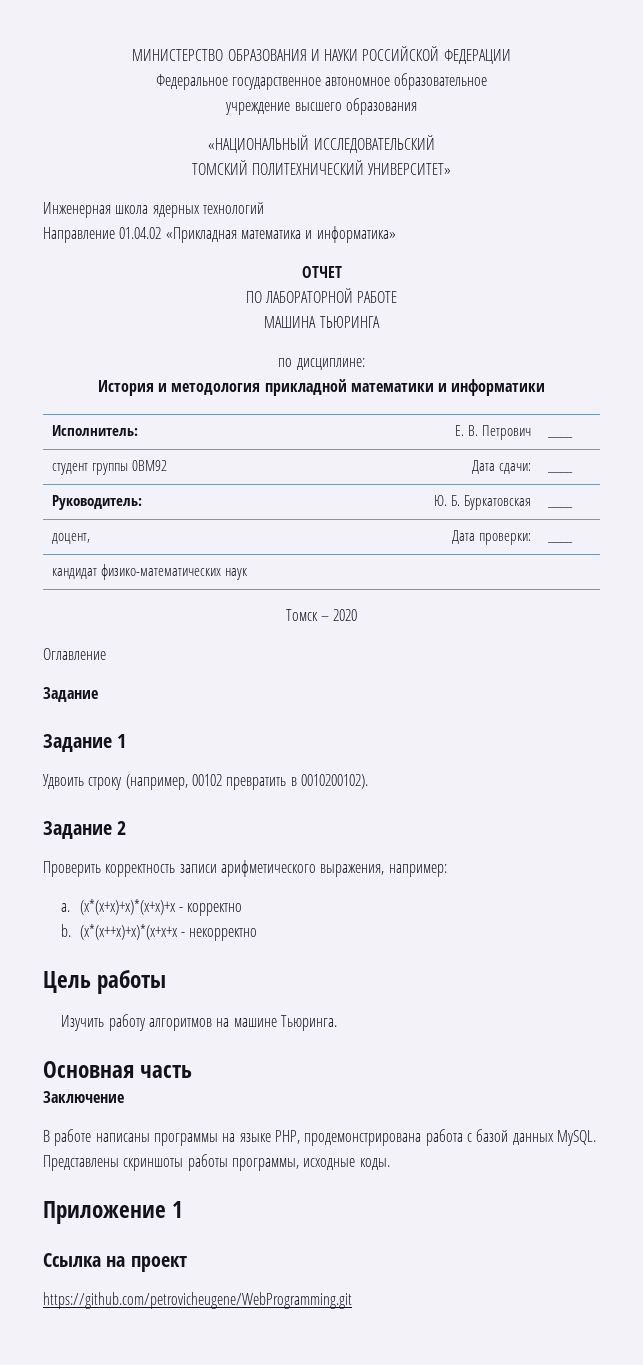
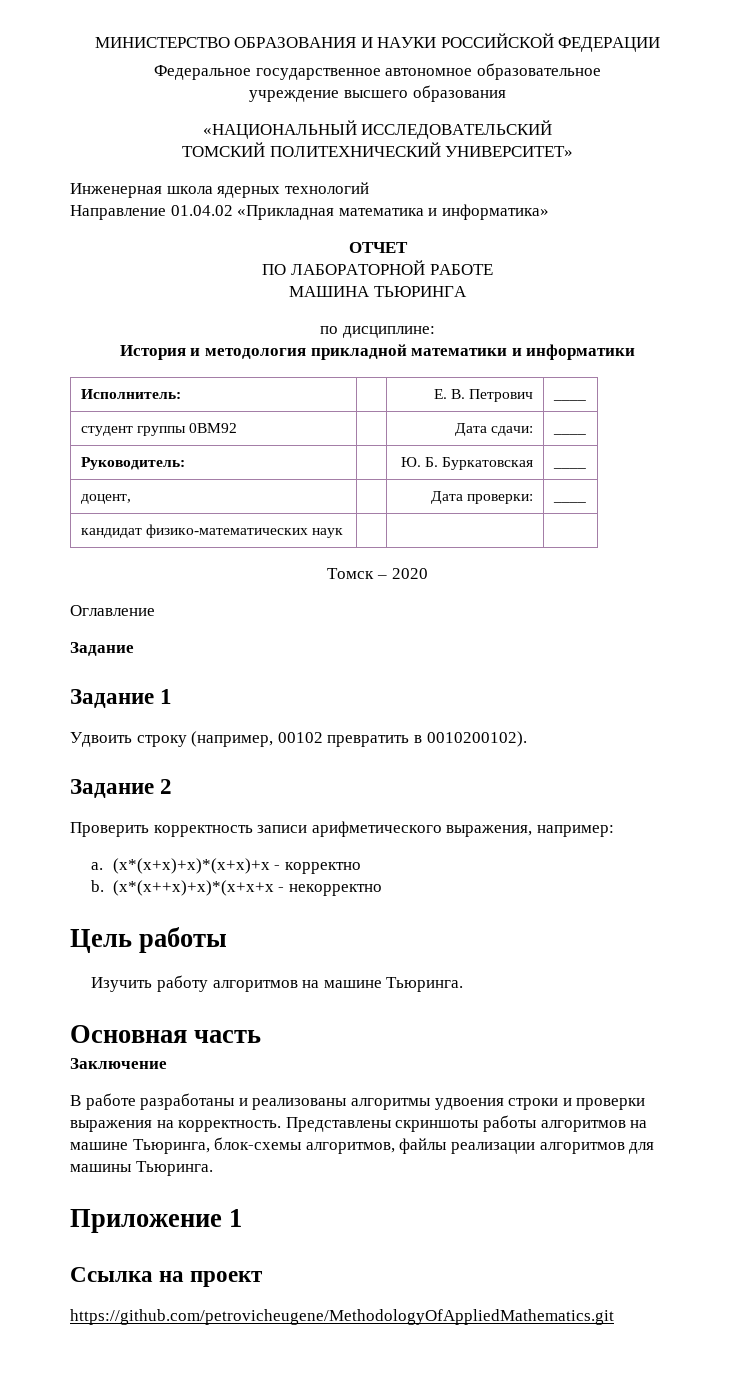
[95,1129,596,1146] [43,1154,390,1171] написаны программы на языке PHP, продемонстрирована работа с базой данных MySQL. Представлены скриншоты работы программы, исходные коды. -> [140,1093,646,1110] [70,1115,648,1132] [70,1137,655,1154] [70,1161,213,1176] разработаны и реализованы алгоритмы удвоения строки и проверки выражения на корректность. Представлены скриншоты работы алгоритмов на машине Тьюринга, блок-схемы алгоритмов, файлы реализации алгоритмов для машины Тьюринга.
[43,1292,352,1309] https://github.com/petrovicheugene/WebProgramming.git -> [70,1309,614,1325] https://github.com/petrovicheugene/MethodologyOfAppliedMathematics.git

